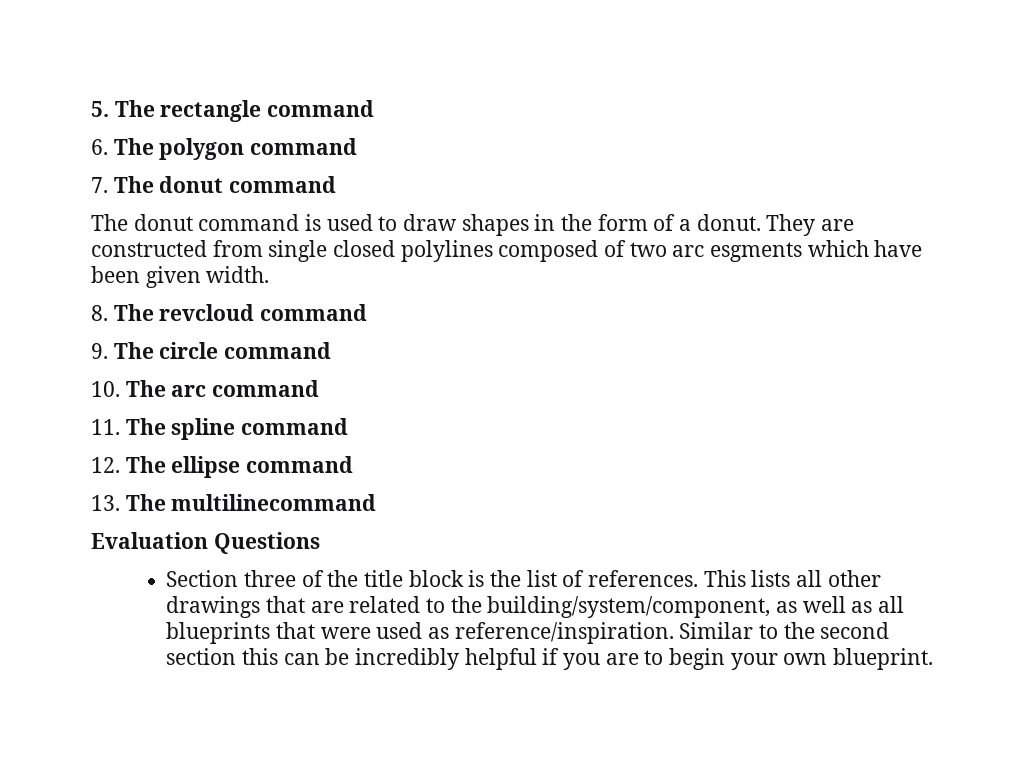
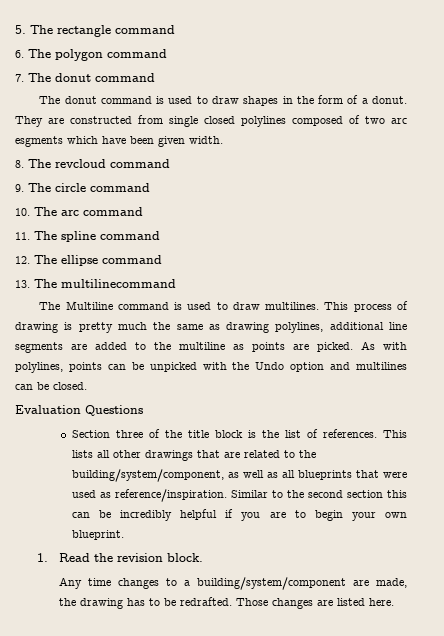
(377, 502) none -> [39,301,408,312] [15,322,408,333] [15,341,407,353] [15,362,407,373] [15,382,87,390] // The Multiline command is used to draw multilines. This process of drawing is pretty much the same as drawing polylines, additional line segments are added to the multiline as points are picked. As with polylines, points can be unpicked with the Undo option and multilines can be closed.
(934, 659) none -> [37,553,204,562] [59,577,408,590] [59,597,395,609] // 1. Read the revision block. // Any time changes to a building/system/component are made, the drawing has to be redrafted. Those changes are listed here.

